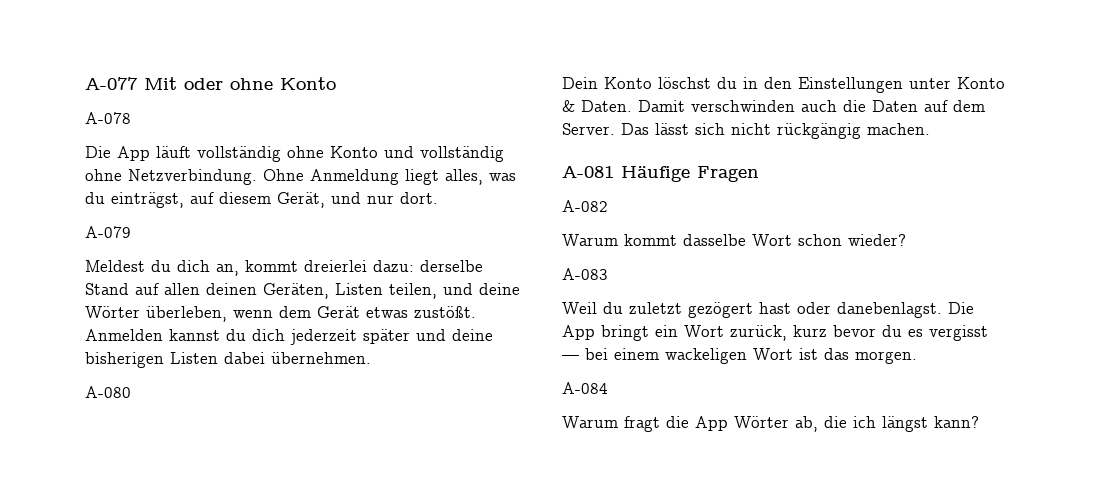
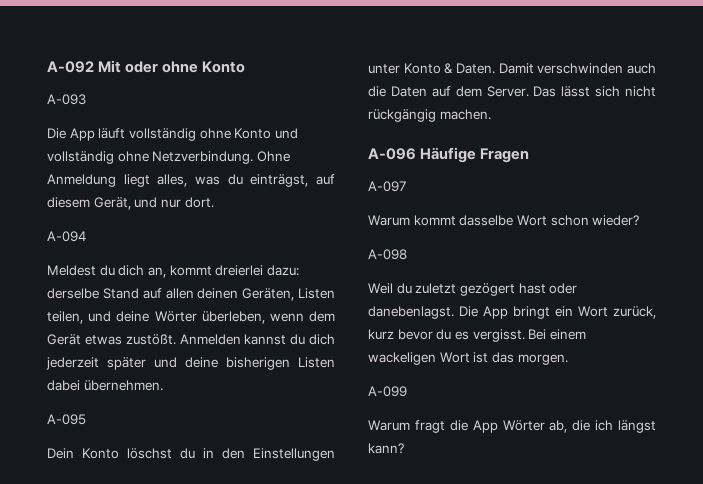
[85,77,138,90] A-077 -> [47,61,94,73] A-092
[85,112,131,124] A-078 -> [47,94,86,105] A-093
[85,226,131,238] A-079 -> [47,231,86,242] A-094
[85,386,131,398] A-080 -> [47,414,86,425] A-095
[562,166,614,178] A-081 -> [368,148,416,160] A-096
[562,200,608,212] A-082 -> [368,181,406,192] A-097
[562,268,608,280] A-083 -> [368,249,407,260] A-098
[929,325,988,341] [562,348,608,360] vergisst — bei -> [472,329,547,342] vergisst. Bei
[562,382,608,394] A-084 -> [368,386,407,397] A-099

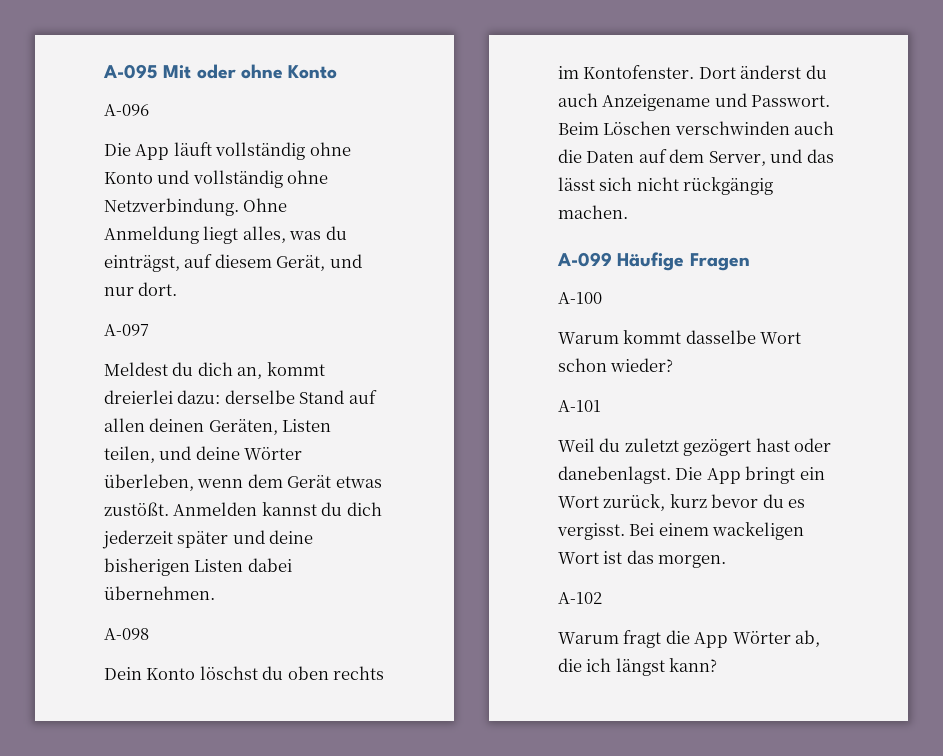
[47,61,94,73] A-092 -> [103,64,158,79] A-095
[47,94,86,105] A-093 -> [104,104,149,116] A-096
[47,231,86,242] A-094 -> [104,324,149,336] A-097
[47,414,86,425] A-095 -> [104,628,149,640] A-098
[203,448,335,461] [368,63,534,74] in den Einstellungen unter Konto & Daten. Damit -> [287,666,385,680] [558,65,827,79] [558,93,831,111] [558,121,672,135] oben rechts im Kontofenster. Dort änderst du auch Anzeigename und Passwort. Beim Löschen
[486,86,557,97] Server. Das -> [708,149,834,166] Server, und das
[368,148,416,160] A-096 -> [557,252,612,267] A-099
[368,181,406,192] A-097 -> [558,292,602,304] A-100
[368,249,407,260] A-098 -> [558,400,601,412] A-101
[368,386,407,397] A-099 -> [558,592,602,604] A-102

